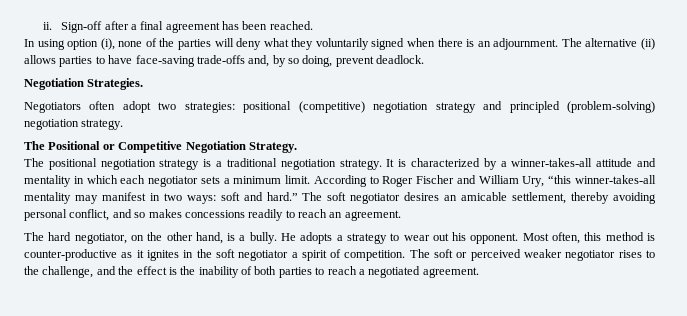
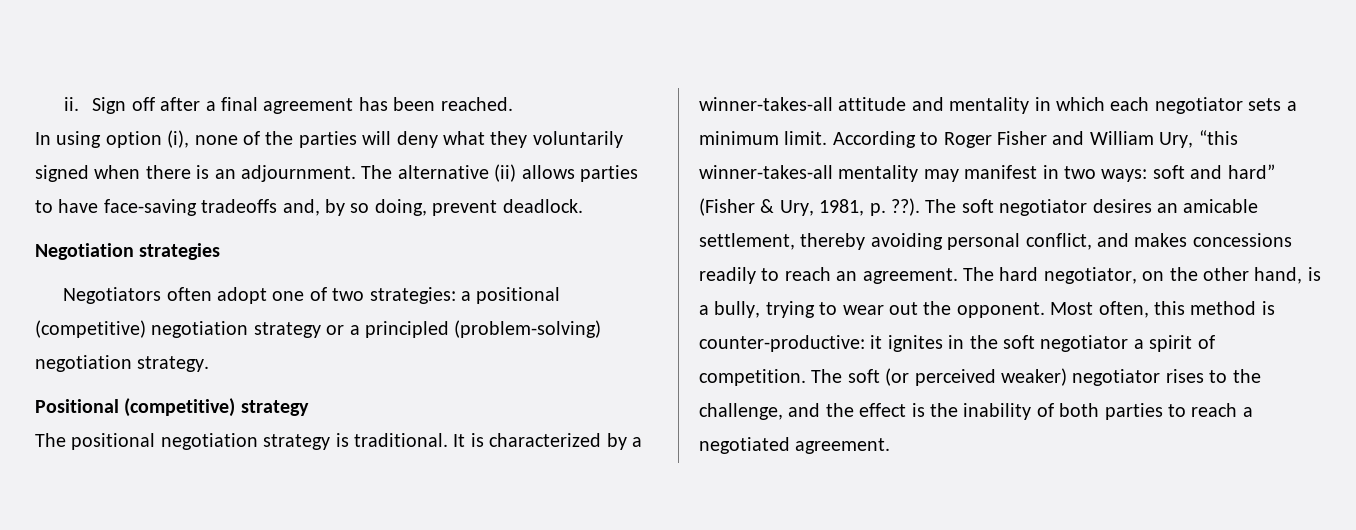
[61,21,103,33] Sign-off -> [92,97,155,114] Sign off
[196,55,245,64] trade-offs -> [201,199,278,213] tradeoffs
[87,78,144,90] Strategies. -> [139,243,221,260] strategies
(151, 107) none -> [272,287,327,301] one of
(235, 107) none -> [460,291,471,301] a
[483,101,503,110] and -> [326,325,360,335] or a
[24,141,297,153] The Positional or Competitive Negotiation Strategy. -> [35,398,309,417] Positional (competitive) strategy
[216,158,382,170] a traditional negotiation strategy. -> [354,433,448,447] traditional.
[416,175,455,184] Fischer -> [997,131,1047,145] Fisher
[266,192,298,201] hard.” -> [1227,164,1275,179] [699,198,920,216] hard” (Fisher & Ury, 1981, p. ??).
[134,212,146,218] so -> (1129, 240) none
(401, 215) // -> (958, 276) none
[249,232,387,244] bully. He adopts a strategy -> [714,301,815,318] bully, trying
[452,232,467,241] his -> [923,301,952,315] the
[24,249,133,261] counter-productive as -> [699,335,865,352] counter-productive:
[456,249,563,261] or perceived weaker -> [885,368,1067,386] (or perceived weaker)

